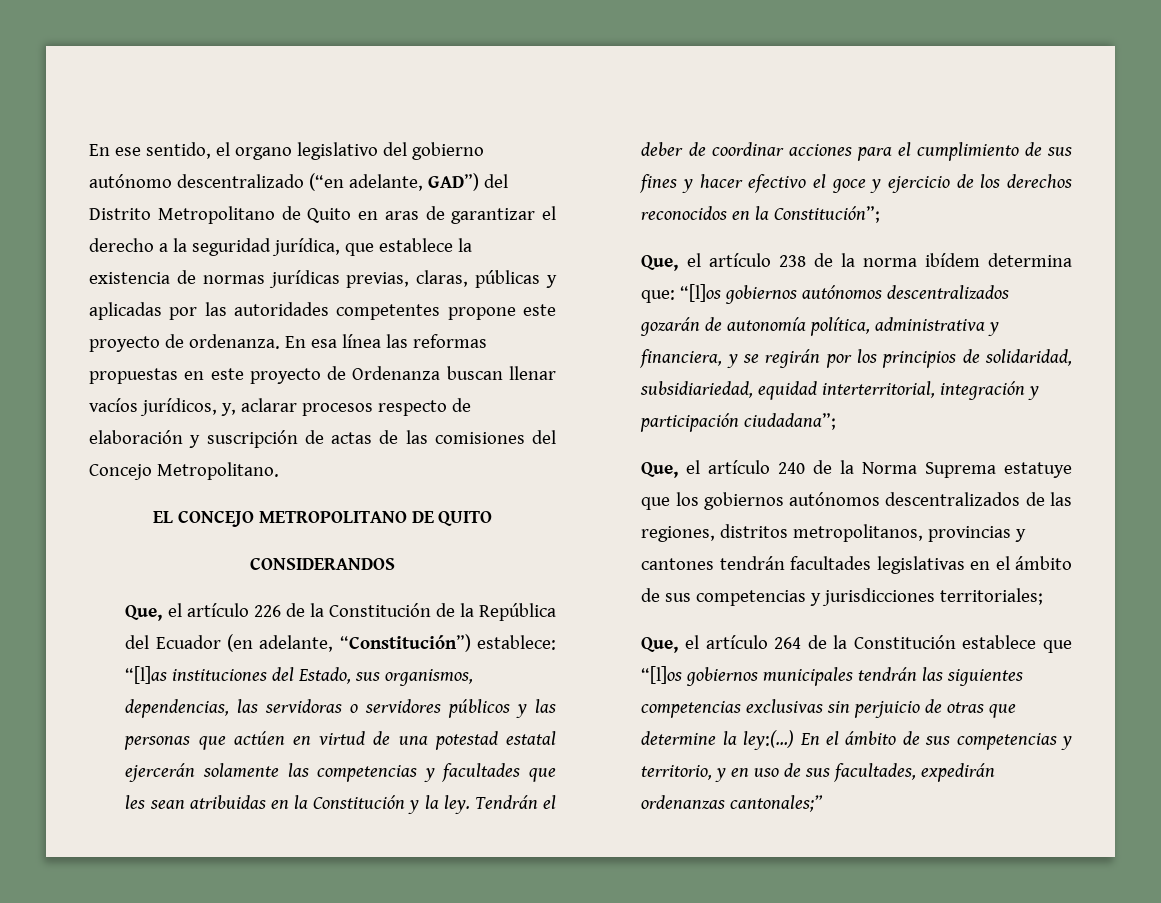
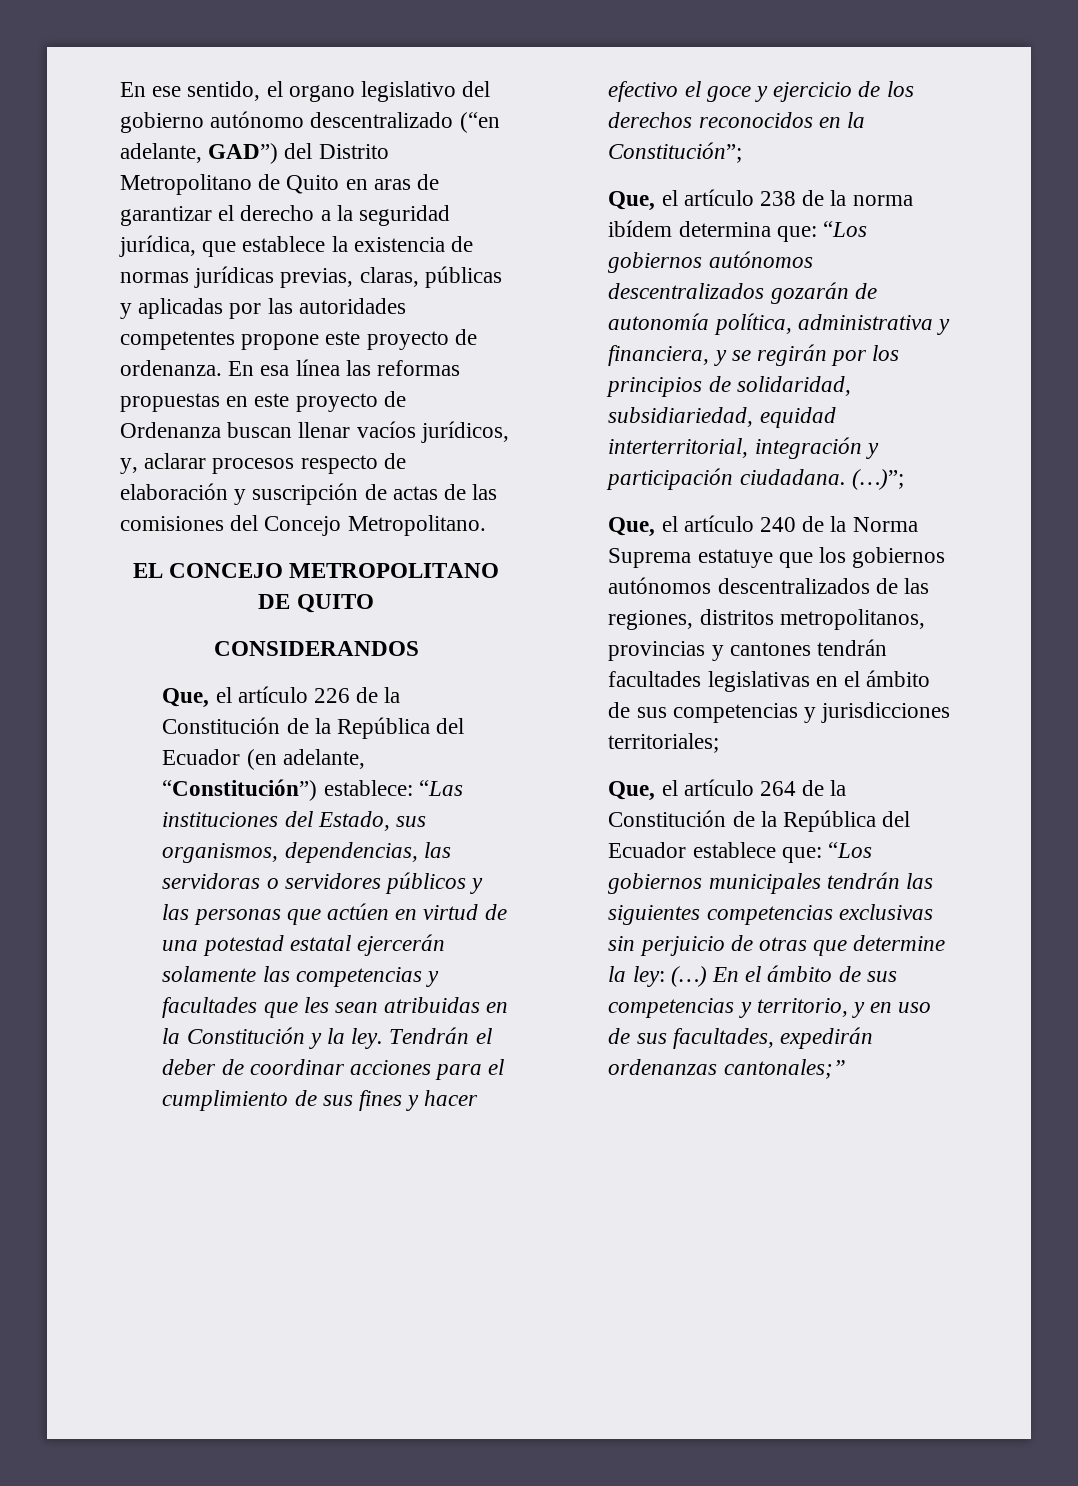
[125,666,168,684] “[l]as -> [418,780,463,796] “Las
[680,284,722,302] “[l]os -> [823,221,868,237] “Los
[744,413,837,430] ciudadana”; -> [739,469,904,490] ciudadana. (…)”;
[962,635,1072,653] [641,666,683,684] establece que “[l]os -> [732,810,911,832] [608,842,873,863] de la República del Ecuador establece que: “Los
[743,730,795,750] ley:(…) -> [632,966,707,987] ley: (…)

